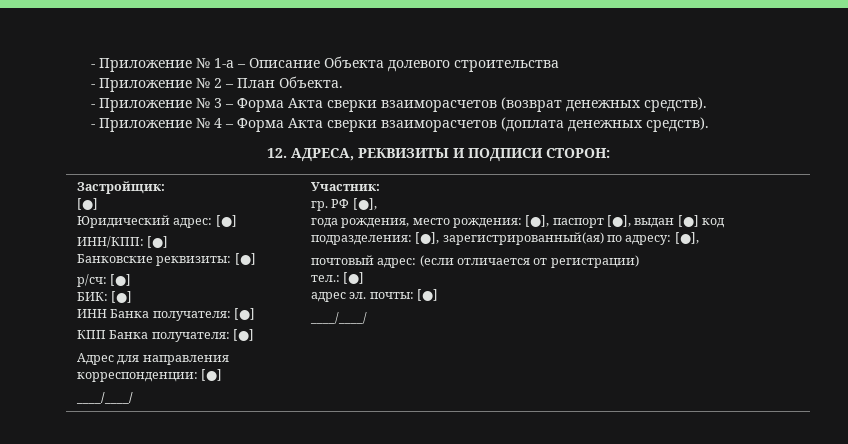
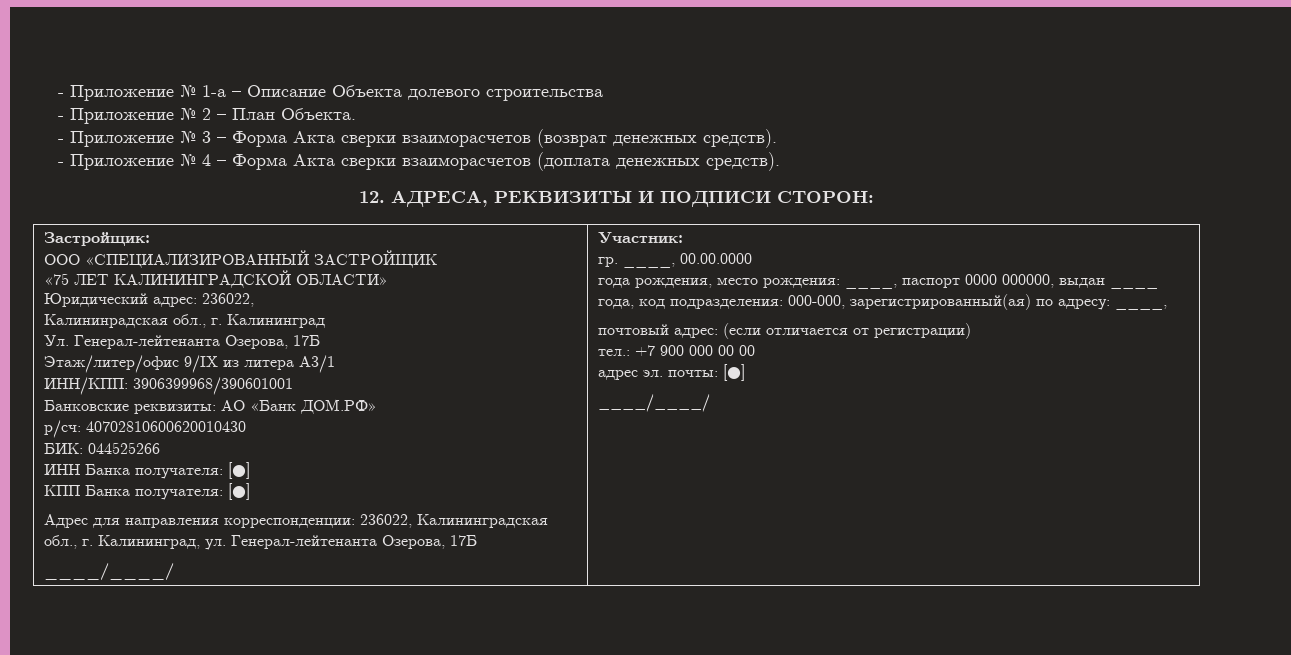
[76,198,98,210] [76,215,237,228] [●] // Юридический адрес: [●] -> [44,250,438,268] [44,270,389,288] [44,293,255,307] [44,314,326,328] [44,335,321,349] [44,355,336,373] ООО «СПЕЦИАЛИЗИРОВАННЫЙ ЗАСТРОЙЩИК // «75 ЛЕТ КАЛИНИНГРАДСКОЙ ОБЛАСТИ» // Юридический адрес: 236022, // Калининрадская обл., г. Калининград // Ул. Генерал-лейтенанта Озерова, 17Б // Этаж/литер/офис 9/IX из литера А3/1
[147,236,169,248] [●] -> [133,377,294,395] 3906399968/390601001
[234,253,256,265] [●] -> [221,399,378,414] АО «Банк ДОМ.РФ»
[110,274,132,286] [●] -> [86,421,247,432] 40702810600620010430
[111,291,133,303] [●] -> [88,442,161,454] 044525266
[201,369,223,381] [●] -> [360,514,549,528] [44,535,478,550] 236022, Калининградская обл., г. Калининград, ул. Генерал-лейтенанта Озерова, 17Б
[331,198,377,210] РФ [●], -> [623,253,753,268] ____, 00.00.0000
[525,215,699,228] [●], паспорт [●], выдан [●] -> [845,274,1159,289] [598,299,635,309] ____, паспорт 0000 000000, выдан ____ года,
[415,232,440,244] [●], -> [788,295,846,309] 000-000,
[674,232,699,244] [●], -> [1115,305,1168,310] ____,
[343,272,365,284] [●] -> [635,345,756,356] +7 900 000 00 00

